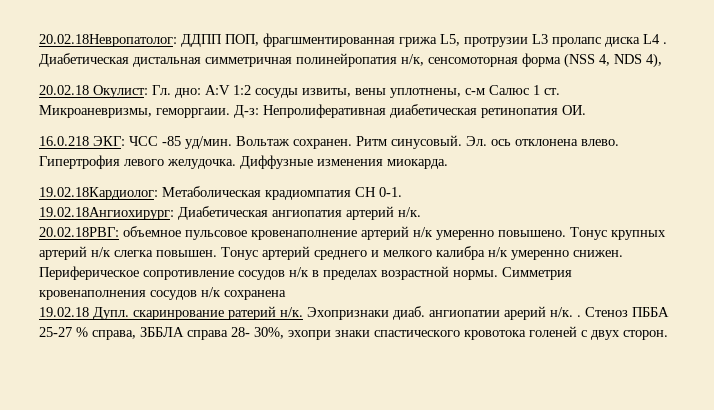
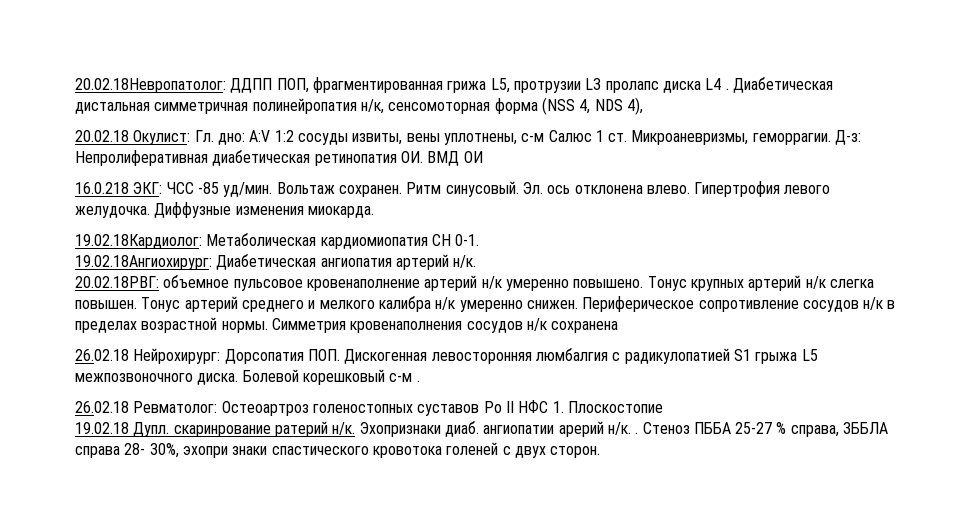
[263,33,395,47] фрагшментированная -> [312,77,443,93] фрагментированная
[156,108,230,118] геморргаии. -> [752,133,831,145] геморрагии.
(586, 110) none -> [427,151,483,166] ВМД ОИ
[265,190,351,200] крадиомпатия -> [320,237,428,249] кардиомиопатия
(286, 295) none -> [75,348,818,364] [75,369,420,385] [75,400,663,416] // 26.02.18 Нейрохирург: Дорсопатия ПОП. Дискогенная левосторонняя люмбалгия с радикулопатией S1 грыжа L5 межпозвоночного диска. Болевой корешковый с-м . // 26.02.18 Ревматолог: Остеоартроз голеностопных суставов Ро II НФС 1. Плоскостопие

